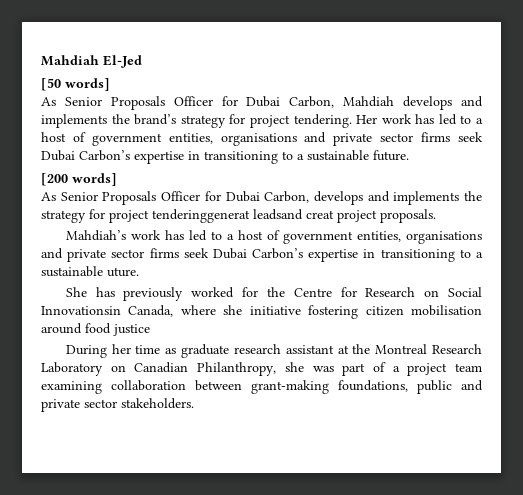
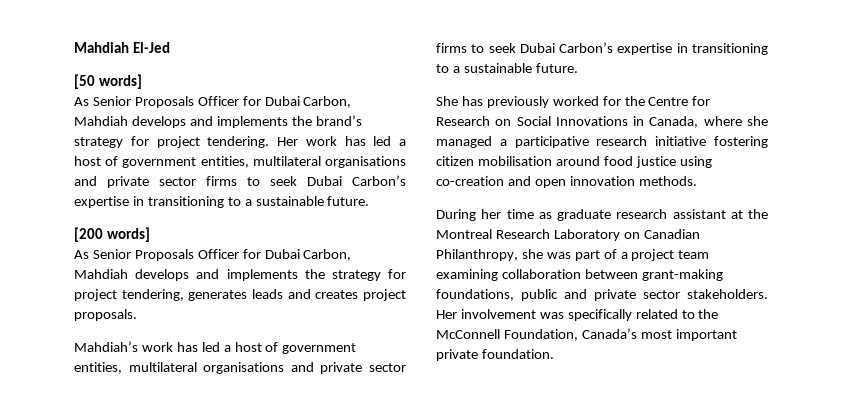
[460,115,483,124] [41,132,451,146] to a host of government entities, organisations and private sector firms -> [399,139,406,146] [74,156,406,168] [74,176,260,188] a host of government entities, multilateral organisations and private sector firms to
(310, 197) none -> [74,269,128,279] Mahdiah
[152,209,334,223] tenderinggenerat leadsand creat -> [121,289,359,301] tendering, generates leads and creates
[210,230,483,244] [41,248,484,262] [41,266,139,277] to a host of government entities, organisations and private sector firms seek Dubai Carbon’s expertise in transitioning to a sustainable uture. -> [223,342,357,354] [74,362,406,374] [436,42,768,55] [436,63,578,73] a host of government entities, multilateral organisations and private sector firms to seek Dubai Carbon’s expertise in transitioning to a sustainable future.
[41,306,121,315] Innovationsin -> [555,116,645,126] Innovations in
(243, 310) none -> [436,136,648,148] managed a participative research
(150, 330) none -> [679,156,712,168] [436,176,697,188] using co-creation and open innovation methods.
(194, 403) none -> [436,309,719,321] [436,328,737,341] [436,349,554,361] Her involvement was specifically related to the McConnell Foundation, Canada’s most important private foundation.

